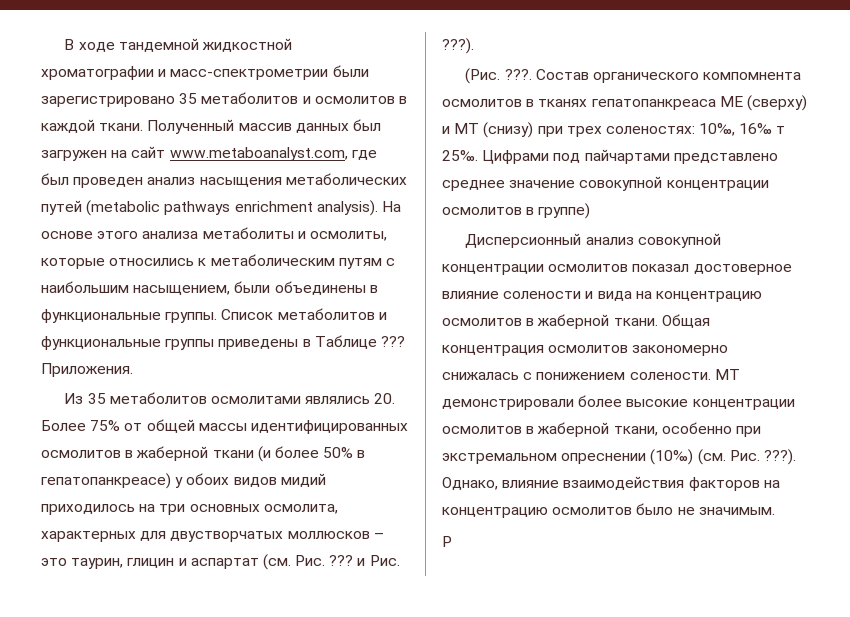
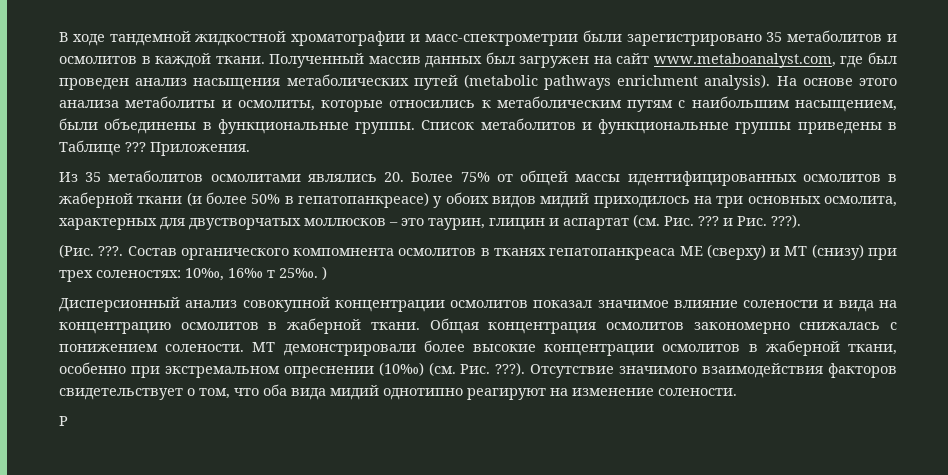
[482,149,778,164] [442,176,769,191] [442,203,591,219] Цифрами под пайчартами представлено среднее значение совокупной концентрации осмолитов в группе) -> [322,266,327,280] )
[693,264,792,275] достоверное -> [597,300,669,308] значимое
[442,476,780,491] [442,503,775,518] Однако, влияние взаимодействия факторов на концентрацию осмолитов было не значимым. -> [530,363,898,378] [59,384,737,400] Отсутствие значимого взаимодействия факторов свидетельствует о том, что оба вида мидий однотипно реагируют на изменение солености.

